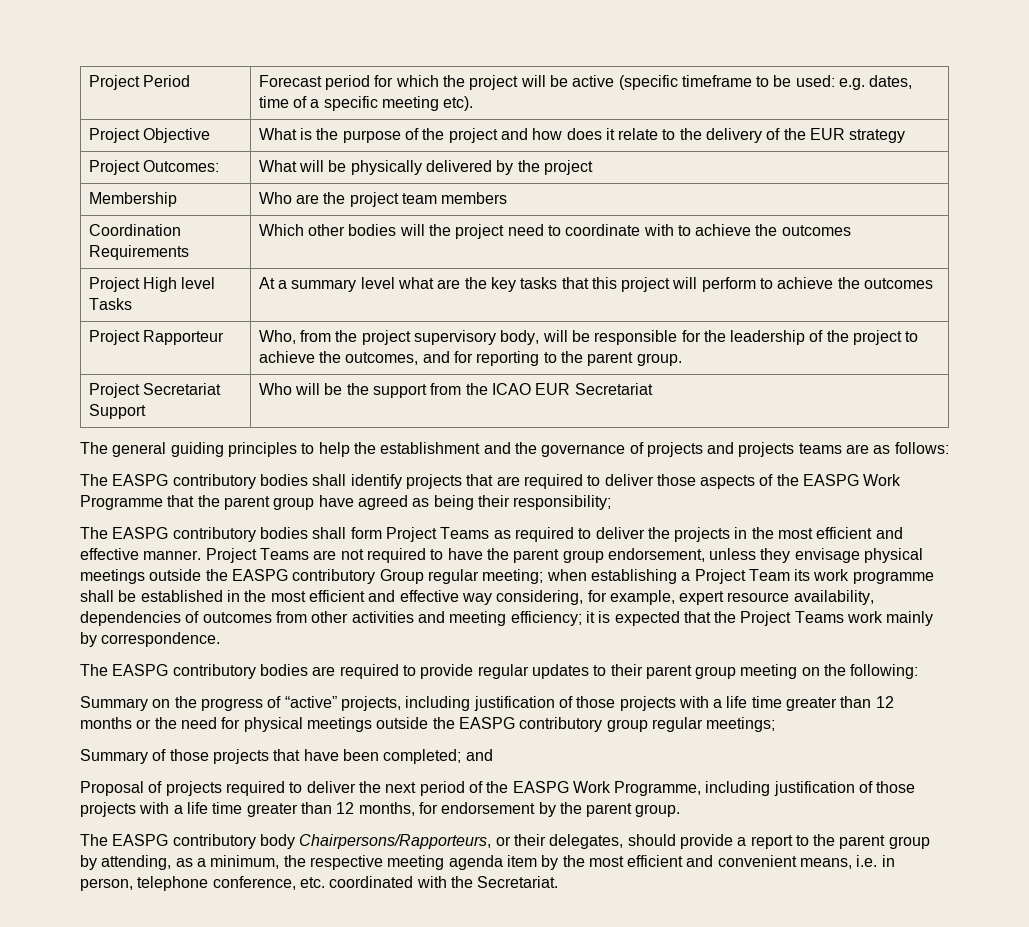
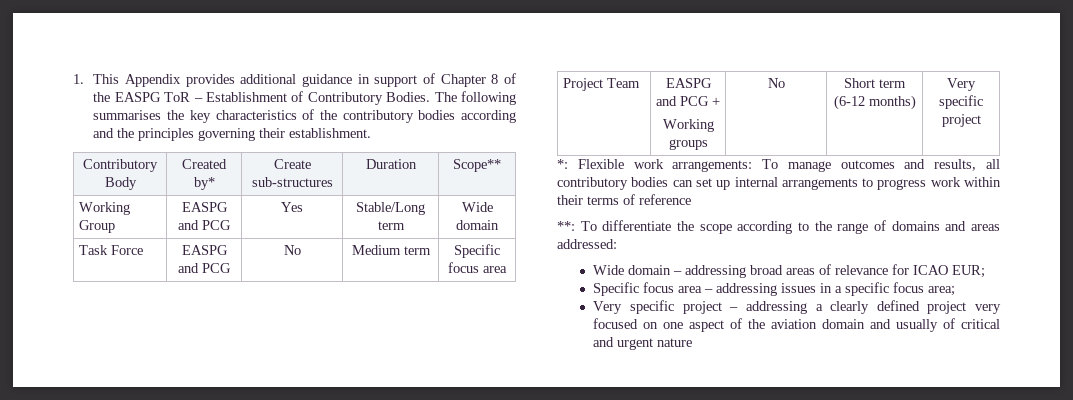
[88,75,190,90] [258,75,913,90] [258,96,474,111] [88,128,210,143] [258,128,906,143] [88,160,219,175] [258,160,593,175] [88,192,177,207] [258,192,508,207] [88,224,181,236] [88,245,189,260] [258,224,851,239] [88,277,216,292] [88,298,132,310] [258,277,934,292] [88,330,224,345] [258,330,919,345] [258,351,682,366] [88,383,221,398] [88,404,146,419] [258,383,653,398] [80,442,949,457] [80,474,902,489] [80,495,612,510] [80,527,903,542] [80,548,924,563] [80,569,934,584] [80,590,874,605] [80,611,934,626] [80,632,221,647] [80,664,919,679] [80,696,894,711] [80,717,776,732] [80,749,493,764] [80,781,916,796] [80,802,681,817] [80,834,930,849] [80,855,895,870] [80,876,559,891] Project Period | Forecast period for which the project will be active (specific timeframe to be used: e.g. dates, time of a specific meeting etc). // Project Objective | What is the purpose of the project and how does it relate to the delivery of the EUR strategy // Project Outcomes: | What will be physically delivered by the project // Membership | Who are the project team members // Coordination Requirements | Which other bodies will the project need to coordinate with to achieve the outcomes // Project High level Tasks | At a summary level what are the key tasks that this project will perform to achieve the outcomes // Project Rapporteur | Who, from the project supervisory body, will be responsible for the leadership of the project to achieve the outcomes, and for reporting to the parent group. // Project Secretariat Support | Who will be the support from the ICAO EUR Secretariat // The general guiding principles to help the establishment and the governance of projects and projects teams are as follows: // The EASPG contributory bodies shall identify projects that are required to deliver those aspects of the EASPG Work Programme that the parent group have agreed as being their responsibility; // The EASPG contributory bodies shall form Project Teams as required to deliver the projects in the most efficient and effective manner. Project Teams are not required to have the parent group endorsement, unless they envisage physical meetings outside the EASPG contributory Group regular meeting; when establishing a Project Team its work programme shall be established in the most efficient and effective way considering, for example, expert resource availability, dependencies of outcomes from other activities and meeting efficiency; it is expected that the Project Teams work mainly by correspondence. // The EASPG contributory bodies are required to provide regular updates to their parent group meeting on the following: // Summary on the progress of “active” projects, including justification of those projects with a life time greater than 12 months or the need for physical meetings outside the EASPG contributory group regular meetings; // Summary of those projects that have been completed; and // Proposal of projects required to deliver the next period of the EASPG Work Programme, including justification of those projects with a life time greater than 12 months, for endorsement by the parent group. // The EASPG contributory body Chairpersons/Rapporteurs, or their delegates, should provide a report to the parent group by attending, as a minimum, the respective meeting agenda item by the most efficient and convenient means, i.e. in person, telephone conference, etc. coordinated with the Secretariat. -> [73,73,517,87] [93,91,516,105] [93,109,517,123] [93,128,372,141] [83,159,158,172] [104,177,137,190] [182,159,227,169] [193,177,215,190] [273,159,311,169] [251,177,333,187] [365,159,417,169] [453,159,501,172] [78,202,130,215] [78,220,115,233] [181,202,228,212] [178,220,231,230] [281,202,303,212] [356,202,425,215] [377,221,405,230] [461,202,493,212] [456,220,499,230] [78,245,143,255] [181,245,228,255] [178,263,231,273] [283,245,301,255] [351,245,431,255] [454,244,500,258] [448,262,507,273] [562,78,640,91] [665,78,712,88] [656,96,720,106] [662,119,714,132] [668,139,708,150] [767,78,785,88] [844,78,906,88] [833,95,916,110] [947,78,976,91] [939,95,983,109] [941,114,981,127] [557,159,1000,172] [557,177,1002,190] [557,194,691,205] [557,220,1000,234] [557,239,617,249] [593,264,986,278] [593,282,956,296] [593,300,1001,314] [593,318,1000,332] [593,337,693,350] 1. This Appendix provides additional guidance in support of Chapter 8 of the EASPG ToR – Establishment of Contributory Bodies. The following summarises the key characteristics of the contributory bodies according and the principles governing their establishment. // Contributory Body | Created by* | Create sub-structures | Duration | Scope** // Working Group | EASPG and PCG | Yes | Stable/Long term | Wide domain // Task Force | EASPG and PCG | No | Medium term | Specific focus area // Project Team | EASPG and PCG + // Working groups | No | Short term (6-12 months) | Very specific project // *: Flexible work arrangements: To manage outcomes and results, all contributory bodies can set up internal arrangements to progress work within their terms of reference // **: To differentiate the scope according to the range of domains and areas addressed: // Wide domain – addressing broad areas of relevance for ICAO EUR; // Specific focus area – addressing issues in a specific focus area; // Very specific project – addressing a clearly defined project very focused on one aspect of the aviation domain and usually of critical and urgent nature

